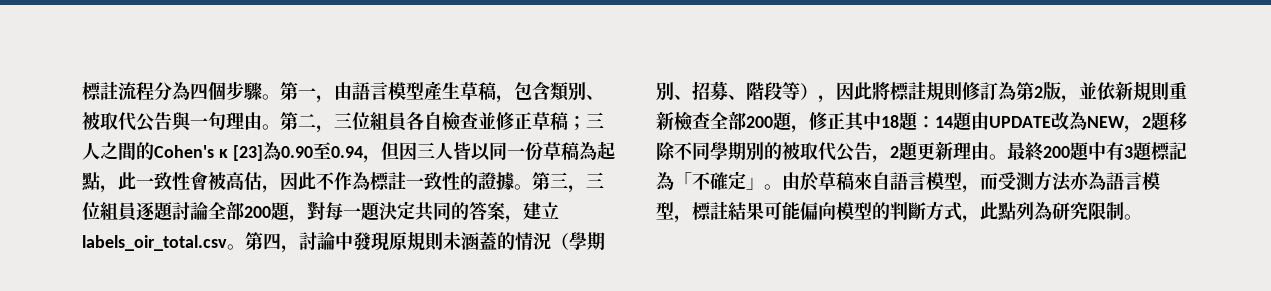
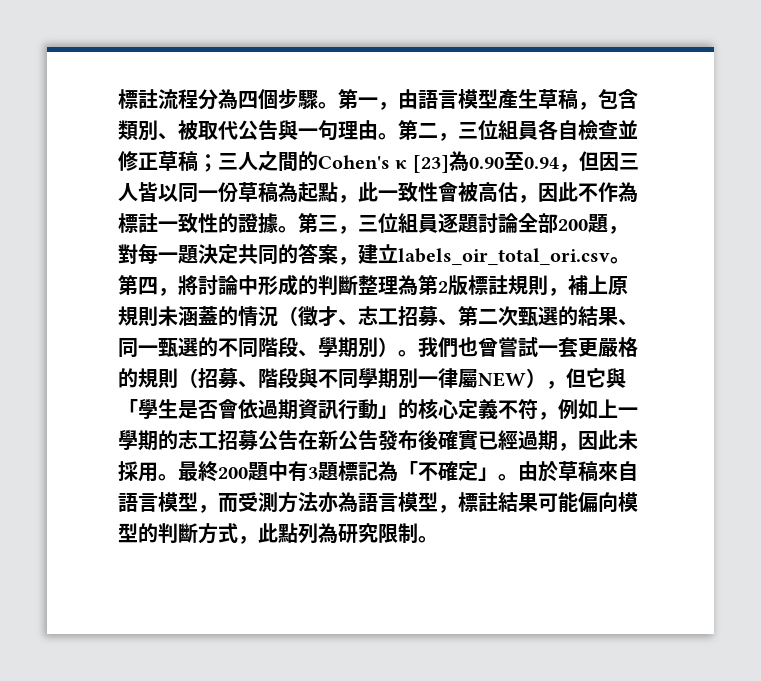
[82,235,227,251] labels_oir_total.csv -> [398,248,610,266] labels_oir_total_ori.csv
[299,232,389,251] 討論中發現 -> [178,274,608,296] 將討論中形成的判斷整理為第2版標註規則，補上
[568,232,605,250] [656,81,1187,103] [656,111,1187,133] [656,142,989,163] 學期別、招募、階段等），因此將標註規則修訂為第2版，並依新規則重新檢查全部200題，修正其中18題：14題由UPDATE改為NEW，2題移除不同學期別的被取代公告，2題更新理由 -> [298,306,638,327] [118,337,638,358] [118,368,626,389] [118,399,638,420] [118,430,638,451] [118,461,158,482] 徵才、志工招募、第二次甄選的結果、同一甄選的不同階段、學期別）。我們也曾嘗試一套更嚴格的規則（招募、階段與不同學期別一律屬NEW），但它與「學生是否會依過期資訊行動」的核心定義不符，例如上一學期的志工招募公告在新公告發布後確實已經過期，因此未採用

